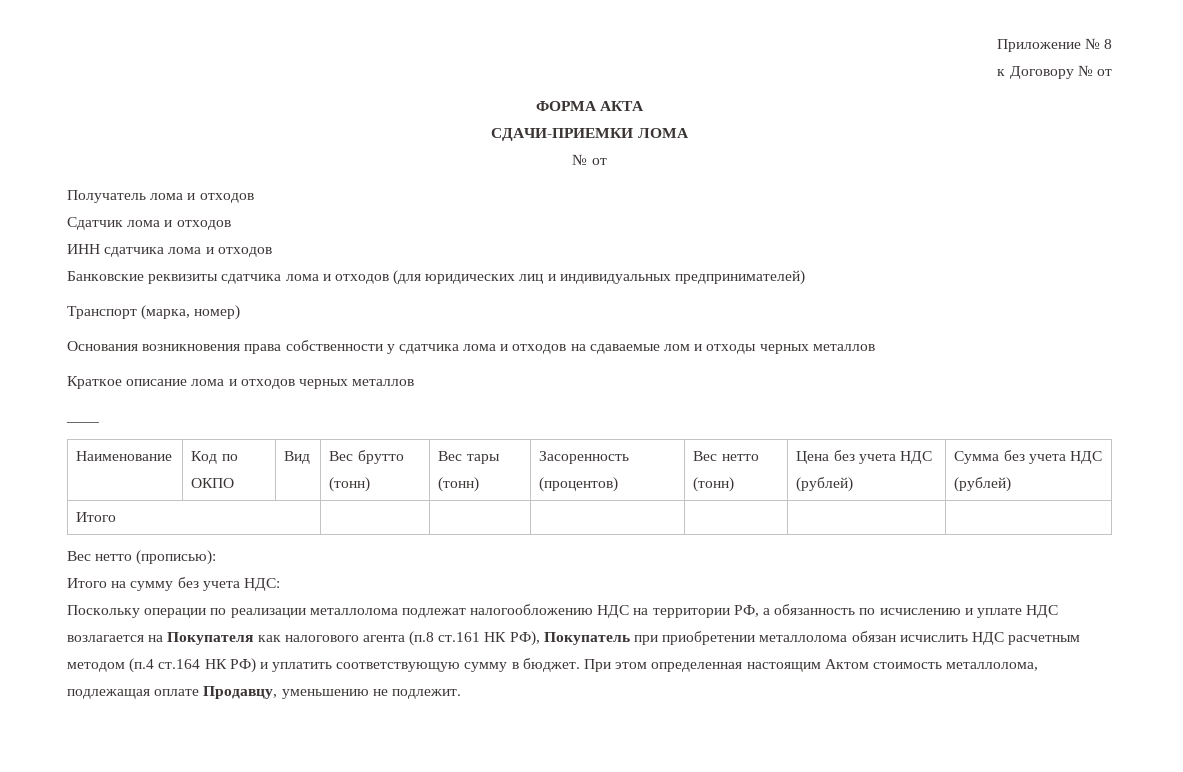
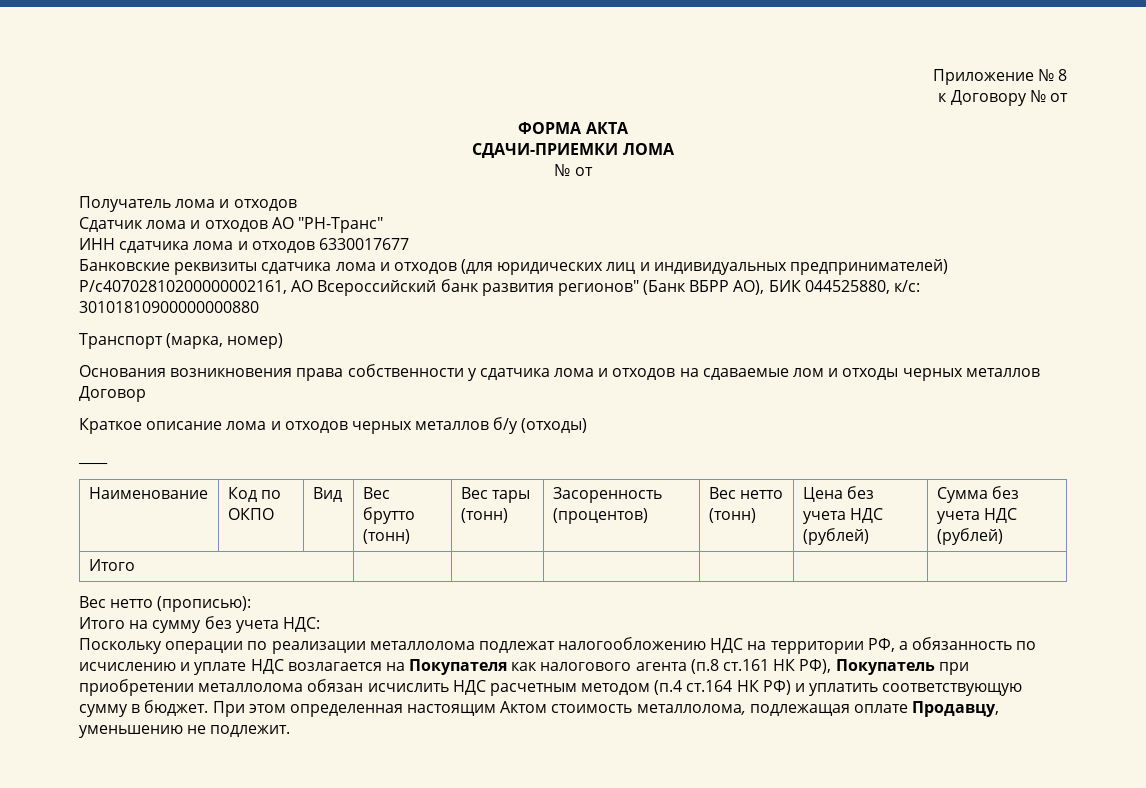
(231, 225) none -> [271,217,383,233] АО "РН-Транс"
(272, 252) none -> [318,238,409,250] 6330017677
(806, 277) none -> [79,279,921,296] [79,301,259,313] Р/с40702810200000002161, АО Всероссийский банк развития регионов" (Банк ВБРР АО), БИК 044525880, к/с: 30101810900000000880
(875, 347) none -> [79,386,146,402] Договор
(415, 382) none -> [493,417,588,434] б/у (отходы)

